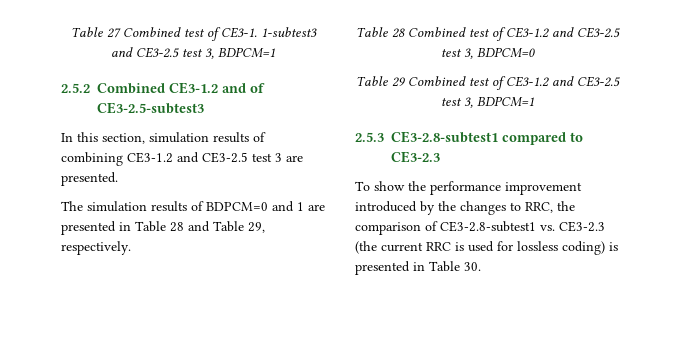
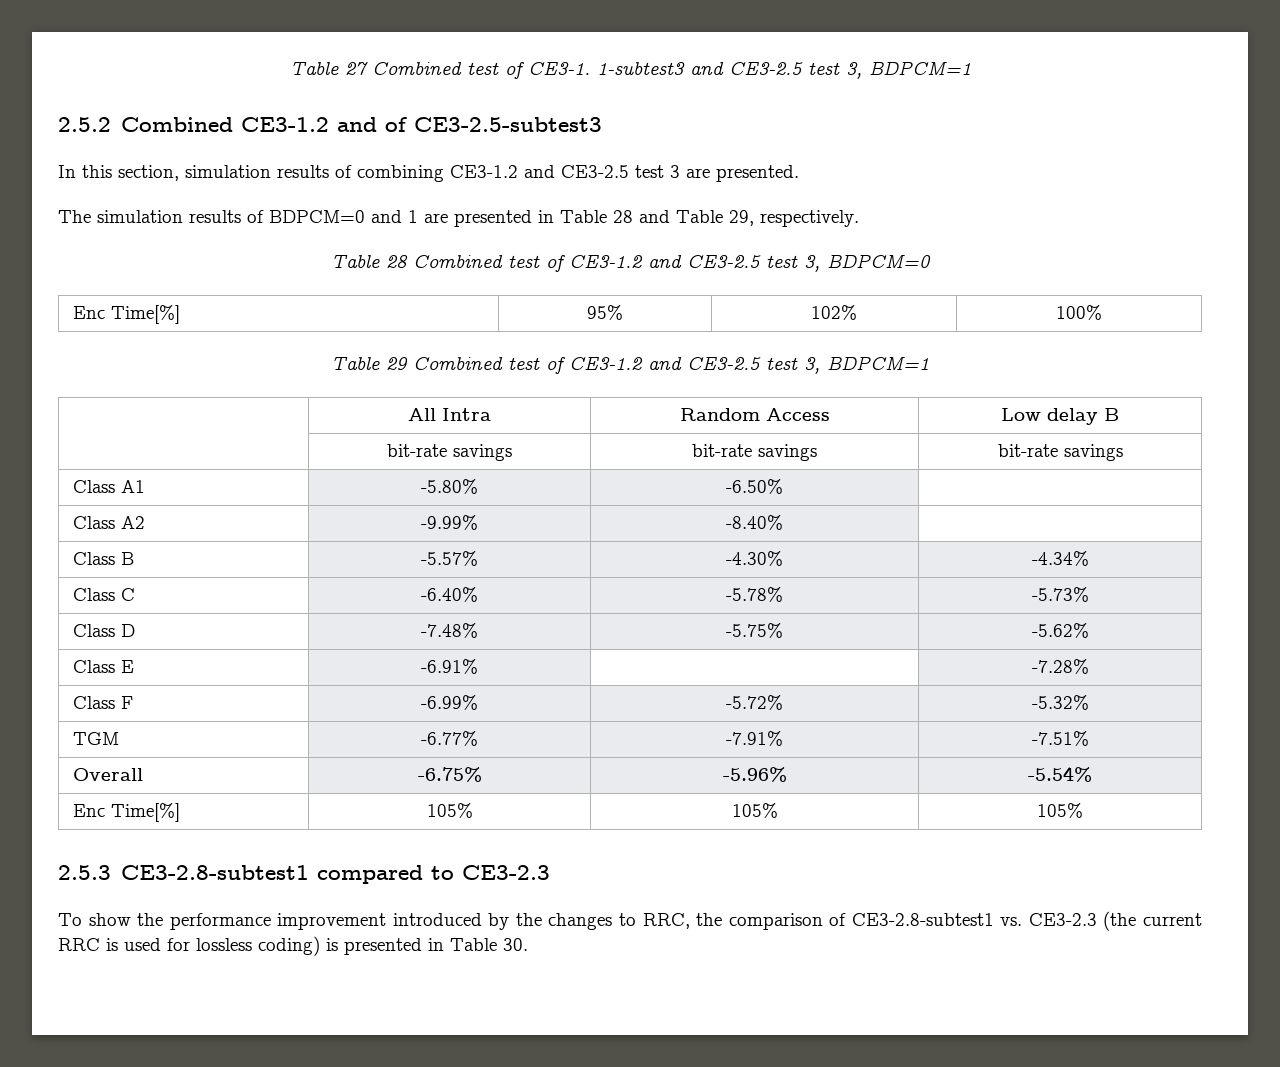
(535, 52) none -> [73,305,181,324] [587,305,623,320] [811,305,857,320] [1056,305,1102,320] // Enc Time[%] | 95% | 102% | 100%
(534, 101) none -> [407,408,491,421] [679,408,830,421] [1001,408,1119,425] [386,444,512,461] [692,444,817,461] [997,444,1123,461] [73,480,146,493] [420,479,478,494] [726,479,783,494] [73,516,146,529] [420,515,478,530] [726,515,783,530] [73,552,135,565] [420,551,478,566] [726,551,783,566] [1031,551,1089,566] [73,588,136,601] [420,587,478,602] [726,587,783,602] [1031,587,1089,602] [73,624,136,637] [420,623,478,638] [726,623,783,638] [1031,623,1089,638] [73,660,135,673] [420,659,478,674] [1031,659,1089,674] [73,696,134,709] [420,695,478,710] [726,695,783,710] [1031,695,1089,710] [73,732,120,745] [420,731,478,746] [726,731,783,746] [1031,731,1089,746] [73,768,144,781] [417,767,482,782] [722,767,787,782] [1028,766,1092,782] [73,803,181,822] [426,803,473,818] [731,803,778,818] [1037,803,1083,818] // | All Intra | Random Access | Low delay B // | bit-rate savings | bit-rate savings | bit-rate savings // Class A1 | -5.80% | -6.50% | // Class A2 | -9.99% | -8.40% | // Class B | -5.57% | -4.30% | -4.34% // Class C | -6.40% | -5.78% | -5.73% // Class D | -7.48% | -5.75% | -5.62% // Class E | -6.91% | | -7.28% // Class F | -6.99% | -5.72% | -5.32% // TGM | -6.77% | -7.91% | -7.51% // Overall | -6.75% | -5.96% | -5.54% // Enc Time[%] | 105% | 105% | 105%

